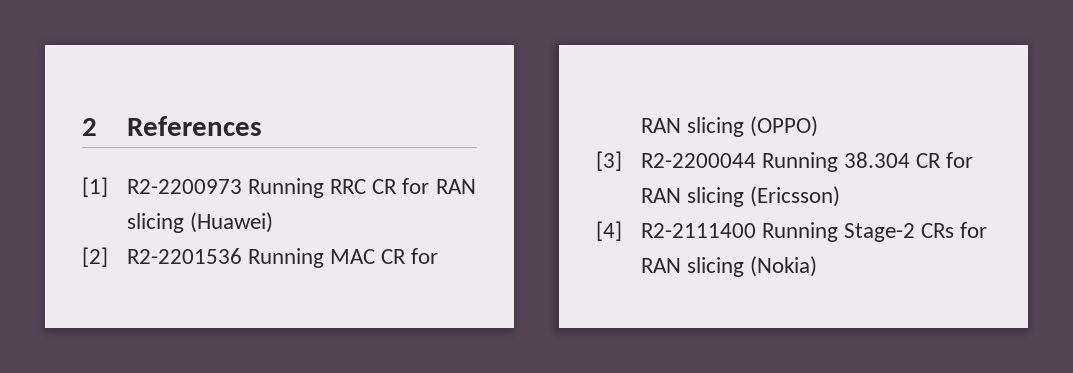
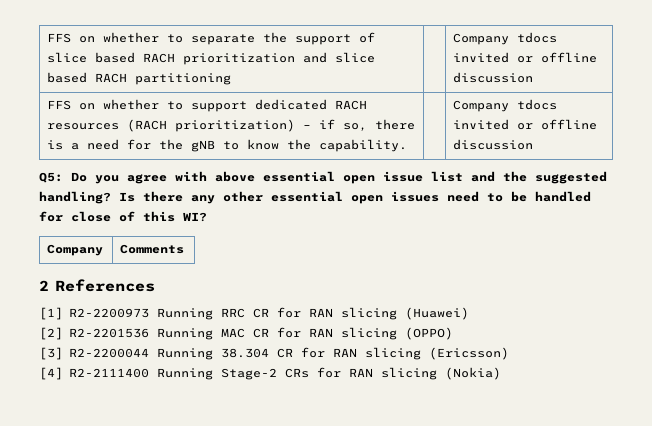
(82, 127) none -> [47,32,376,45] [47,52,376,65] [47,72,232,85] [453,32,558,45] [453,52,598,63] [453,72,534,83] [47,99,368,112] [47,119,416,132] [47,139,408,152] [453,99,558,112] [453,119,598,130] [453,139,534,150] [39,171,607,184] [39,191,591,204] [39,211,207,222] [47,244,104,256] [120,244,185,254] FFS on whether to separate the support of slice based RACH prioritization and slice based RACH partitioning | | Company tdocs invited or offline discussion // FFS on whether to support dedicated RACH resources (RACH prioritization) – if so, there is a need for the gNB to know the capability. | | Company tdocs invited or offline discussion // Q5: Do you agree with above essential open issue list and the suggested handling? Is there any other essential open issues need to be handled for close of this WI? // Company | Comments //

